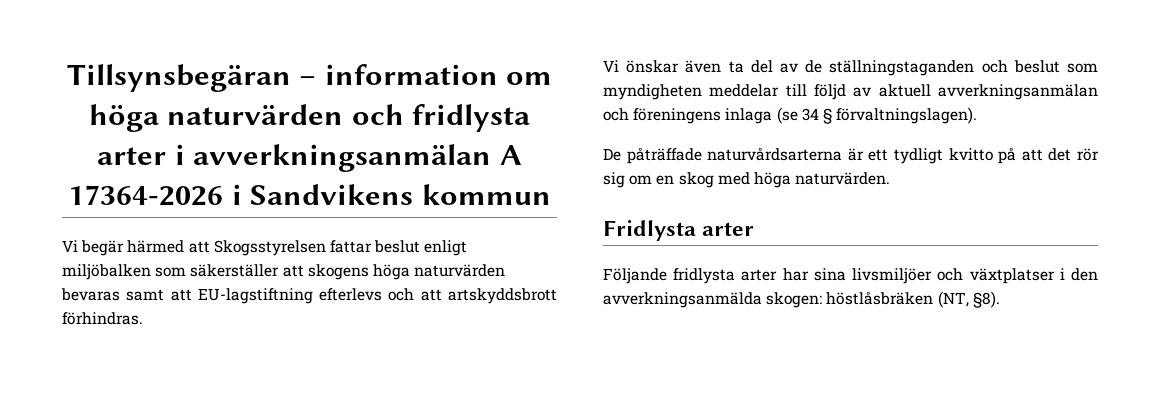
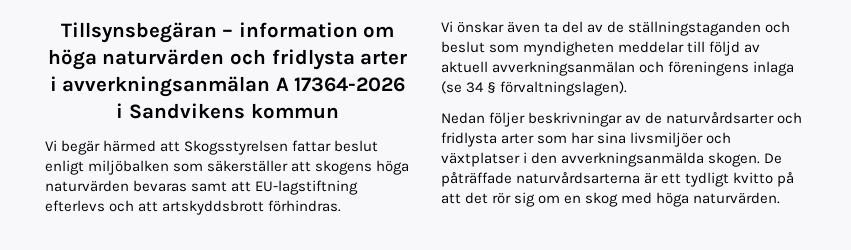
(978, 115) none -> [441,111,803,127] [441,132,732,147] [441,152,761,167] Nedan följer beskrivningar av de naturvårdsarter och fridlysta arter som har sina livsmiljöer och växtplatser i den avverkningsanmälda skogen.
[603,220,755,241] [603,268,1098,284] [603,291,1000,308] // Fridlysta arter // Följande fridlysta arter har sina livsmiljöer och växtplatser i den avverkningsanmälda skogen: höstlåsbräken (NT, §8). -> (781, 198) none

